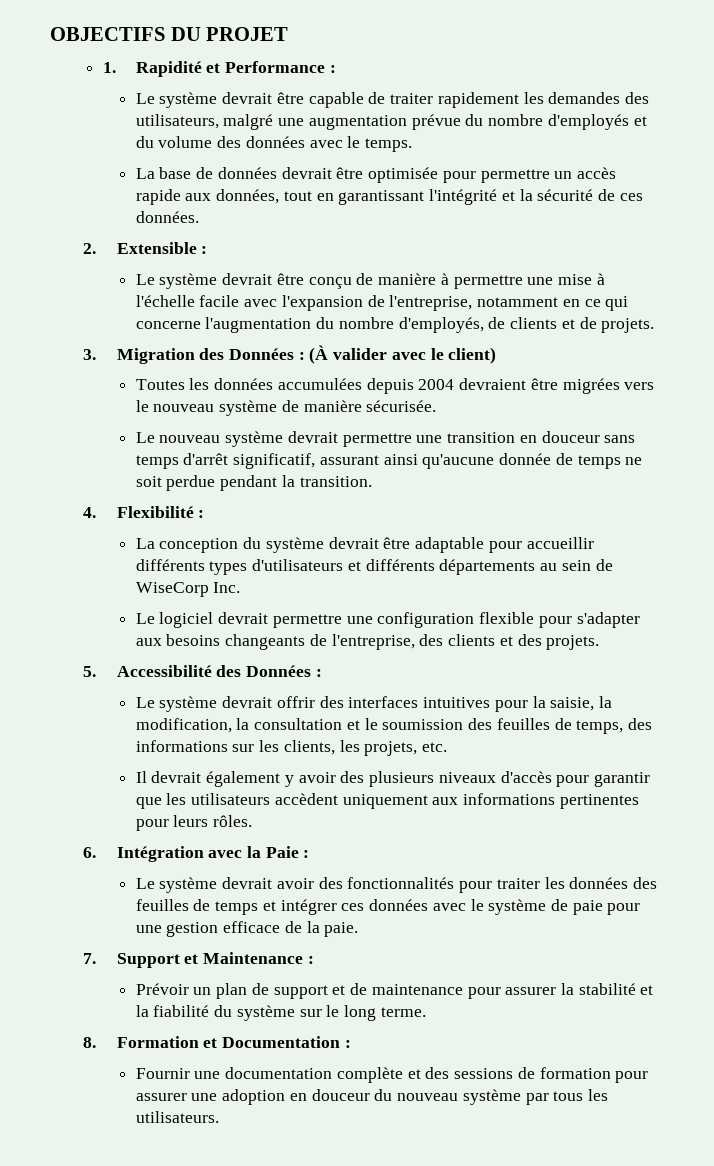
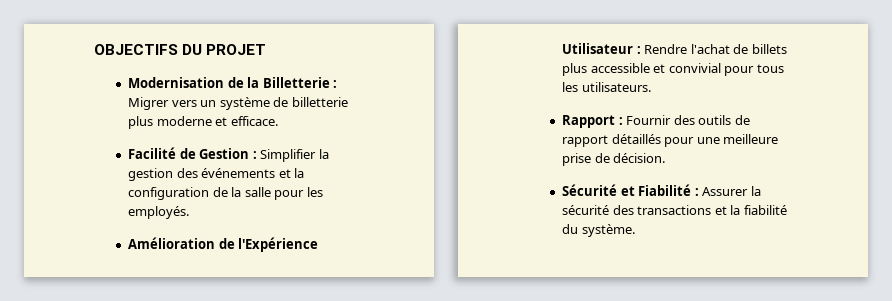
[102,61,336,77] [135,92,650,108] [135,114,647,130] [135,136,413,152] [135,167,617,183] [135,189,643,205] [135,211,199,223] [83,242,208,254] [135,273,605,289] [135,295,629,311] [135,317,655,333] [83,345,497,364] [135,378,655,394] [135,400,437,416] [135,431,636,447] [135,453,643,469] [135,475,372,491] [83,506,205,518] [135,537,594,553] [135,559,613,575] [135,582,241,597] [135,612,640,628] [135,634,600,650] [83,665,322,677] [135,696,613,712] [135,718,653,734] [135,740,448,756] [135,771,651,787] [135,793,639,809] [135,815,253,831] [83,846,310,862] [135,877,658,893] [135,899,641,915] [135,921,359,937] [83,952,314,968] [135,983,654,999] [135,1005,426,1021] [83,1036,351,1048] [135,1067,649,1083] [135,1089,609,1105] [135,1111,219,1123] 1. Rapidité et Performance : // Le système devrait être capable de traiter rapidement les demandes des utilisateurs, malgré une augmentation prévue du nombre d'employés et du volume des données avec le temps. // La base de données devrait être optimisée pour permettre un accès rapide aux données, tout en garantissant l'intégrité et la sécurité de ces données. // 2. Extensible : // Le système devrait être conçu de manière à permettre une mise à l'échelle facile avec l'expansion de l'entreprise, notamment en ce qui concerne l'augmentation du nombre d'employés, de clients et de projets. // 3. Migration des Données : (À valider avec le client) // Toutes les données accumulées depuis 2004 devraient être migrées vers le nouveau système de manière sécurisée. // Le nouveau système devrait permettre une transition en douceur sans temps d'arrêt significatif, assurant ainsi qu'aucune donnée de temps ne soit perdue pendant la transition. // 4. Flexibilité : // La conception du système devrait être adaptable pour accueillir différents types d'utilisateurs et différents départements au sein de WiseCorp Inc. // Le logiciel devrait permettre une configuration flexible pour s'adapter aux besoins changeants de l'entreprise, des clients et des projets. // 5. Accessibilité des Données : // Le système devrait offrir des interfaces intuitives pour la saisie, la modification, la consultation et le soumission des feuilles de temps, des informations sur les clients, les projets, etc. // Il devrait également y avoir des plusieurs niveaux d'accès pour garantir que les utilisateurs accèdent uniquement aux informations pertinentes pour leurs rôles. // 6. Intégration avec la Paie : // Le système devrait avoir des fonctionnalités pour traiter les données des feuilles de temps et intégrer ces données avec le système de paie pour une gestion efficace de la paie. // 7. Support et Maintenance : // Prévoir un plan de support et de maintenance pour assurer la stabilité et la fiabilité du système sur le long terme. // 8. Formation et Documentation : // Fournir une documentation complète et des sessions de formation pour assurer une adoption en douceur du nouveau système par tous les utilisateurs. -> [128,77,338,88] [128,97,348,110] [128,116,278,129] [128,147,329,162] [128,168,305,181] [128,187,323,200] [128,206,190,219] [128,237,319,252] [562,43,787,54] [562,63,784,76] [562,82,651,92] [562,115,750,128] [562,134,779,147] [562,153,666,166] [562,184,761,196] [562,205,787,215] [562,224,635,237] Modernisation de la Billetterie : Migrer vers un système de billetterie plus moderne et efficace. // Facilité de Gestion : Simplifier la gestion des événements et la configuration de la salle pour les employés. // Amélioration de l'Expérience Utilisateur : Rendre l'achat de billets plus accessible et convivial pour tous les utilisateurs. // Rapport : Fournir des outils de rapport détaillés pour une meilleure prise de décision. // Sécurité et Fiabilité : Assurer la sécurité des transactions et la fiabilité du système.

